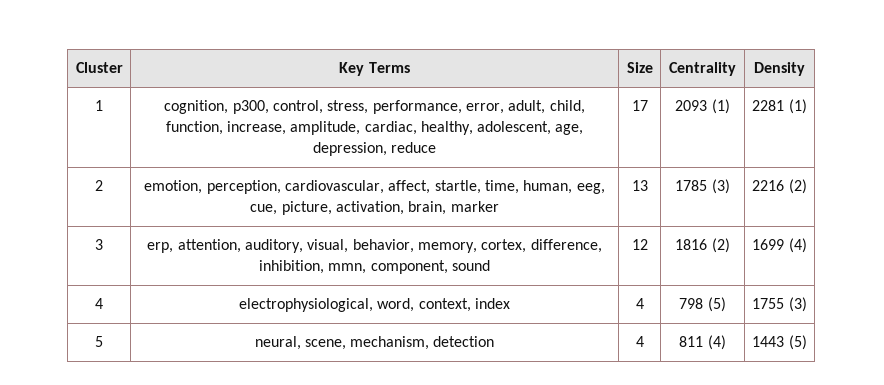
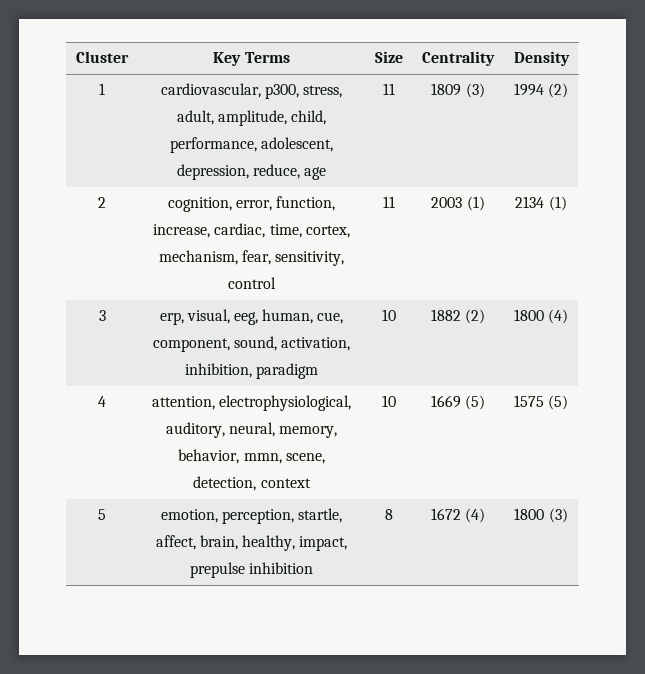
[164,100,585,114] [165,121,584,135] [312,142,437,156] [631,100,648,111] [675,99,730,114] [752,99,807,114] [95,180,103,191] [144,180,605,194] [250,201,499,215] [631,180,648,191] [675,179,730,194] [752,179,807,194] [95,239,103,250] [147,239,602,253] [259,260,490,274] [631,239,648,250] [675,239,708,250] cognition, p300, control, stress, performance, error, adult, child, function, increase, amplitude, cardiac, healthy, adolescent, age, depression, reduce | 17 | 2093 (1) | 2281 (1) // 2 | emotion, perception, cardiovascular, affect, startle, time, human, eeg, cue, picture, activation, brain, marker | 13 | 1785 (3) | 2216 (2) // 3 | erp, attention, auditory, visual, behavior, memory, cortex, difference, inhibition, mmn, component, sound | 12 | 1816 -> [160,83,343,99] [176,110,327,126] [169,137,334,153] [176,164,327,180] [383,83,395,95] [431,83,485,98] [513,83,569,98] [98,197,106,208] [167,196,336,212] [153,223,350,238] [158,250,345,266] [228,277,276,289] [383,196,395,208] [431,196,485,211] [515,196,567,211] [98,310,106,321] [159,309,344,325] [152,336,351,352] [184,363,319,379] [382,309,396,321] [430,309,461,321] cardiovascular, p300, stress, adult, amplitude, child, performance, adolescent, depression, reduce, age | 11 | 1809 (3) | 1994 (2) // 2 | cognition, error, function, increase, cardiac, time, cortex, mechanism, fear, sensitivity, control | 11 | 2003 (1) | 2134 (1) // 3 | erp, visual, eeg, human, cue, component, sound, activation, inhibition, paradigm | 10 | 1882
[752,239,785,250] 1699 -> [513,309,544,321] 1800
[239,298,510,312] [635,298,644,309] [679,298,704,309] electrophysiological, word, context, index | 4 | 798 -> [151,395,352,411] [165,422,338,438] [178,449,325,464] [193,476,311,491] [382,395,396,407] [430,395,461,408] attention, electrophysiological, auditory, neural, memory, behavior, mmn, scene, detection, context | 10 | 1669
[752,297,807,312] 1755 (3) -> [513,395,569,410] 1575 (5)
[254,336,495,350] [635,336,644,347] [679,336,704,347] neural, scene, mechanism, detection | 4 | 811 -> [160,508,343,524] [155,535,348,551] [189,562,314,578] [385,509,393,520] [430,508,461,520] emotion, perception, startle, affect, brain, healthy, impact, prepulse inhibition | 8 | 1672
[752,335,807,350] 1443 (5) -> [514,508,568,523] 1800 (3)

